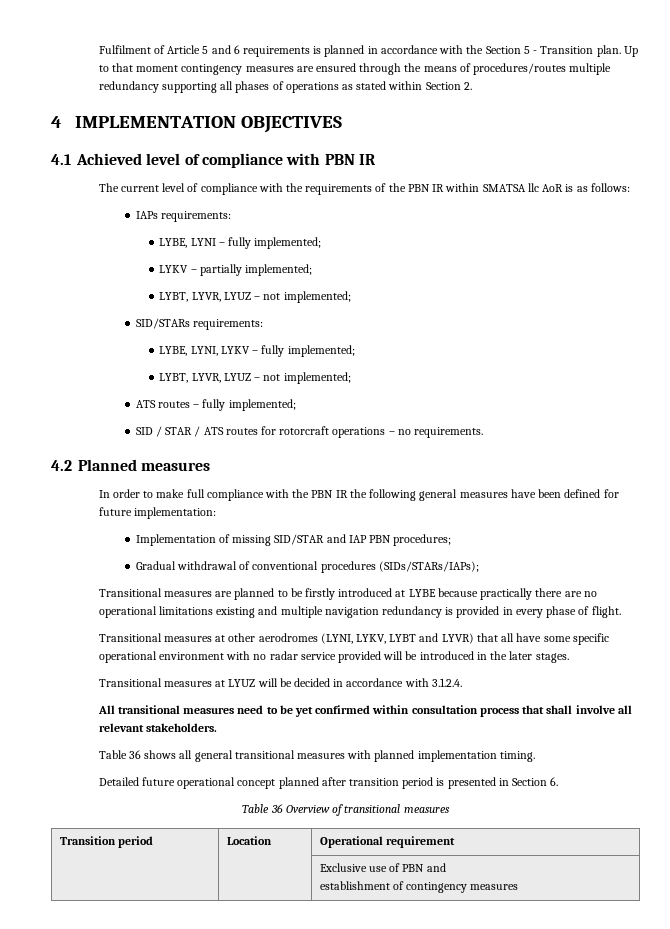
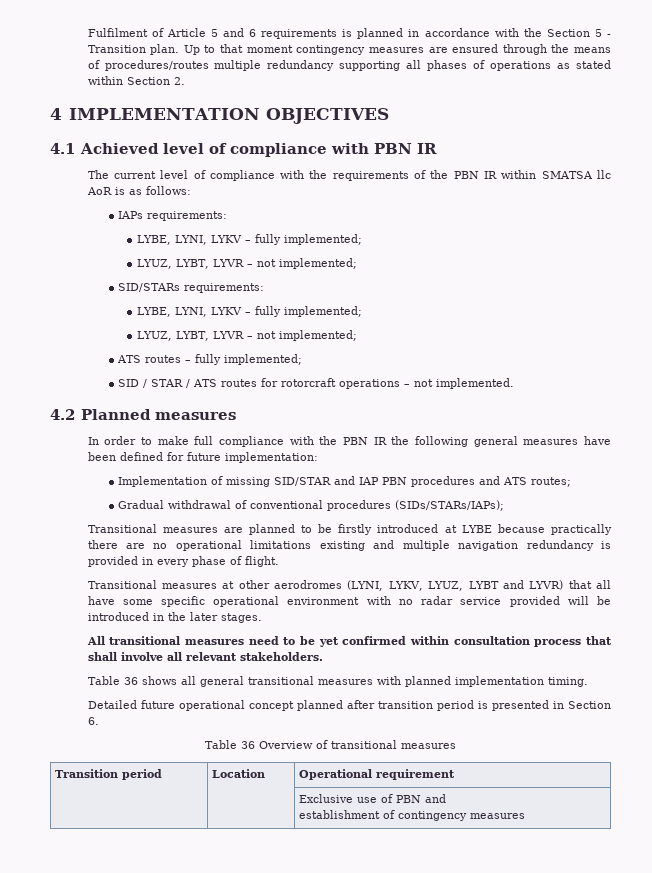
[190,237,322,249] [159,264,313,276] [159,292,251,302] LYNI – fully implemented; // LYKV – partially implemented; // LYBT, LYVR, LYUZ -> [175,234,363,245] [137,259,245,269] LYNI, LYKV – fully implemented; // LYUZ, LYBT, LYVR
[159,373,251,383] LYBT, LYVR, LYUZ -> [137,331,245,341] LYUZ, LYBT, LYVR
[397,427,484,438] no requirements. -> [414,378,515,389] not implemented.
[393,534,452,546] procedures; -> [411,476,572,487] procedures and ATS routes;
(387, 639) none -> [428,581,464,591] LYUZ,
[98,678,462,687] // Transitional measures at LYUZ will be decided in accordance with 3.1.2.4. -> (262, 618) none

